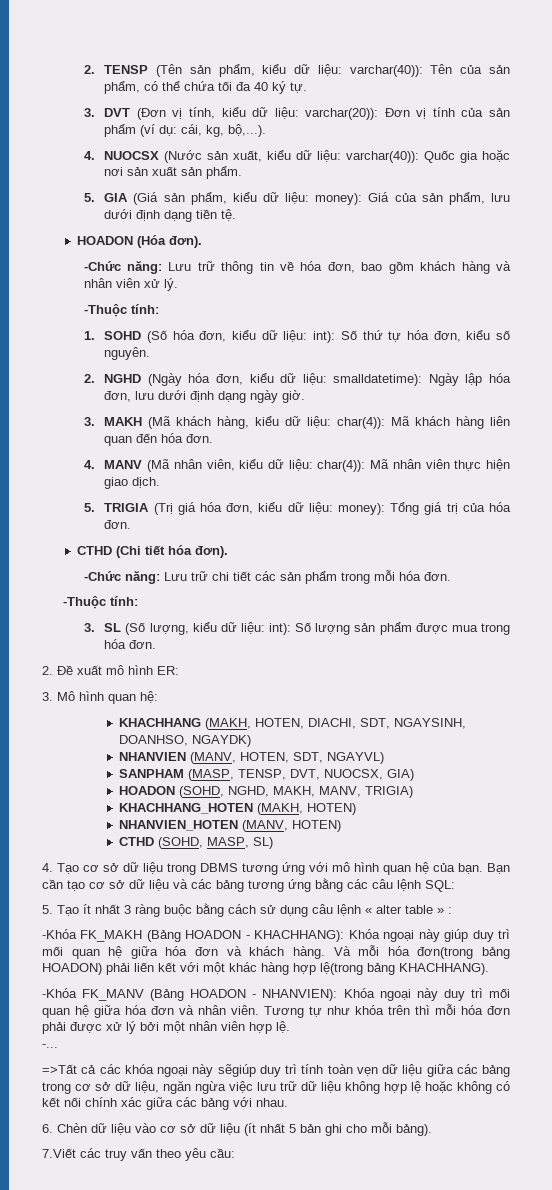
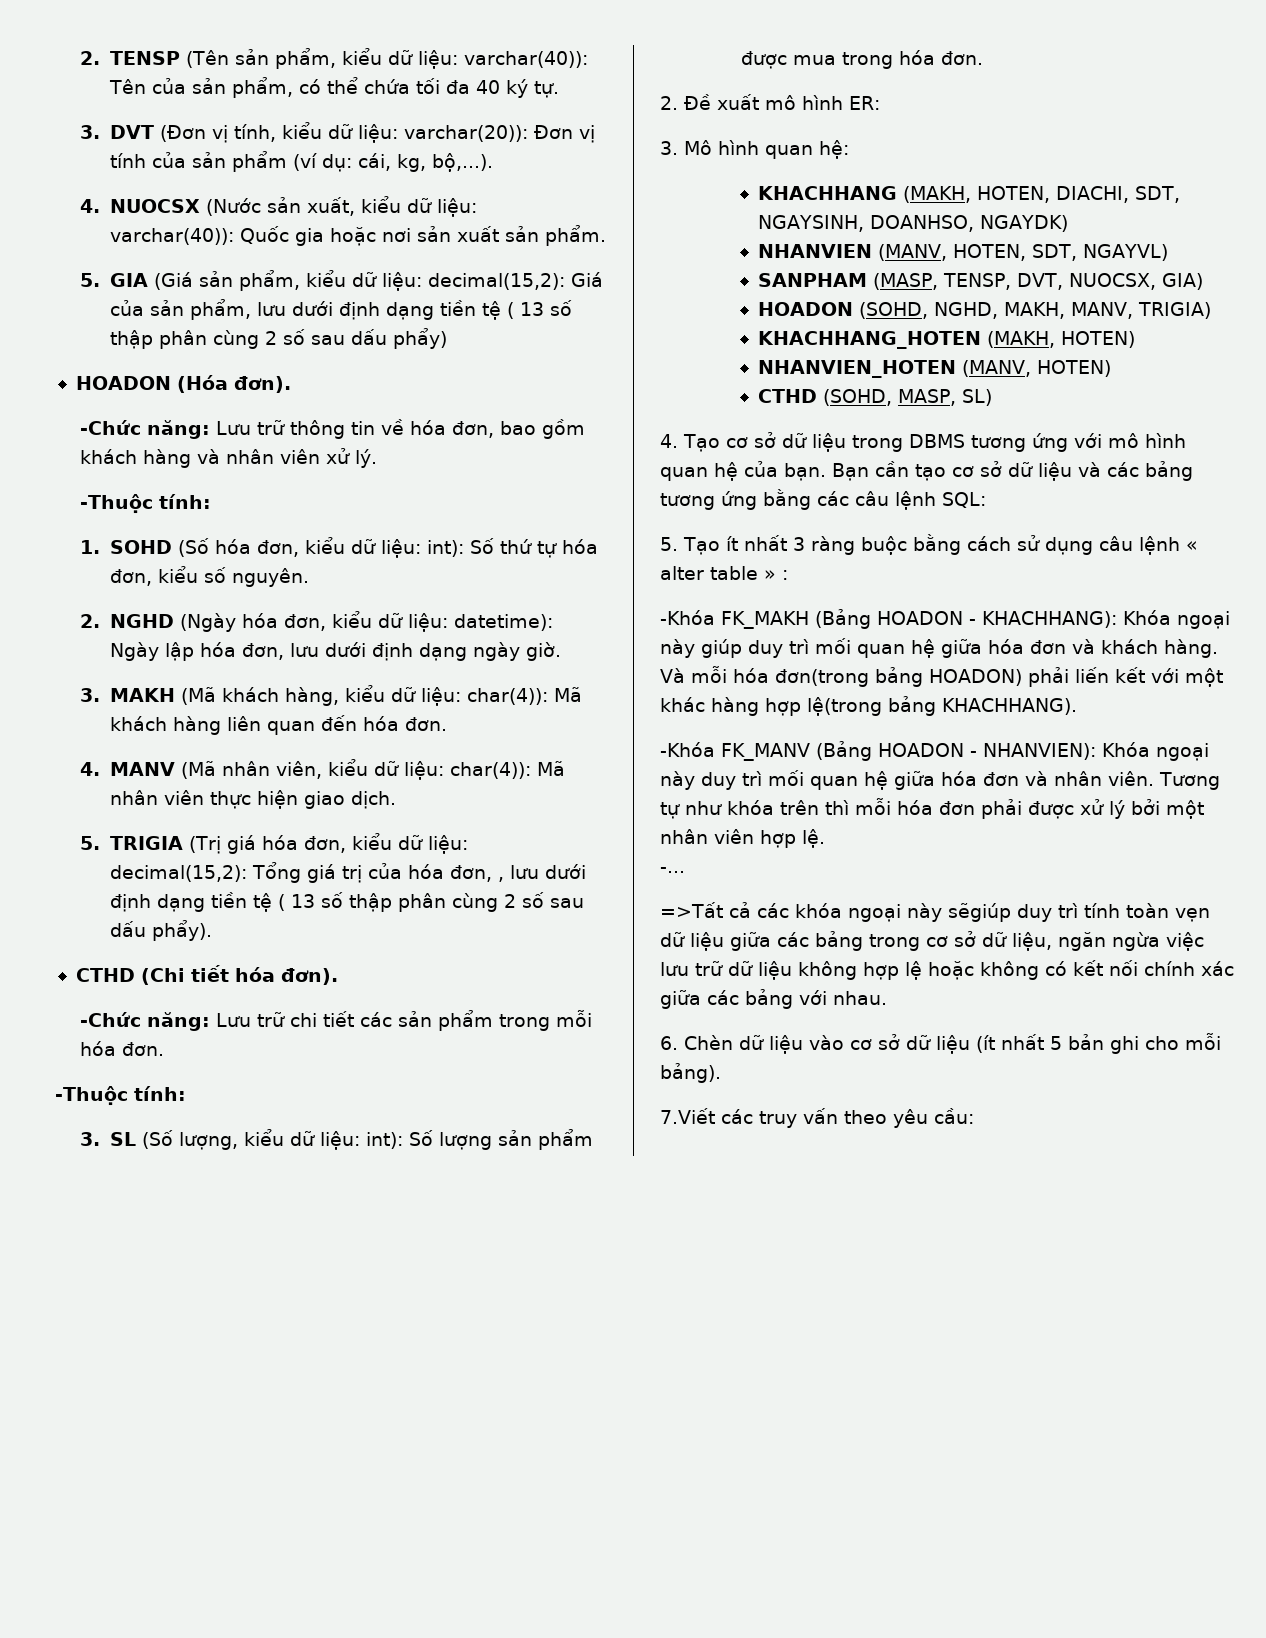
[315,193,363,205] money): -> [427,273,565,290] decimal(15,2):
[221,209,237,221] tệ. -> [481,300,572,320] [109,328,447,349] tệ ( 13 số thập phân cùng 2 số sau dấu phẩy)
[333,374,423,386] smalldatetime): -> [453,614,553,631] datetime):
[337,503,385,515] money): -> [109,865,247,882] decimal(15,2):
[104,520,132,529] đơn. -> [449,864,586,882] [109,892,584,912] [109,920,212,941] đơn, , lưu dưới định dạng tiền tệ ( 13 số thập phân cùng 2 số sau dấu phẩy).

